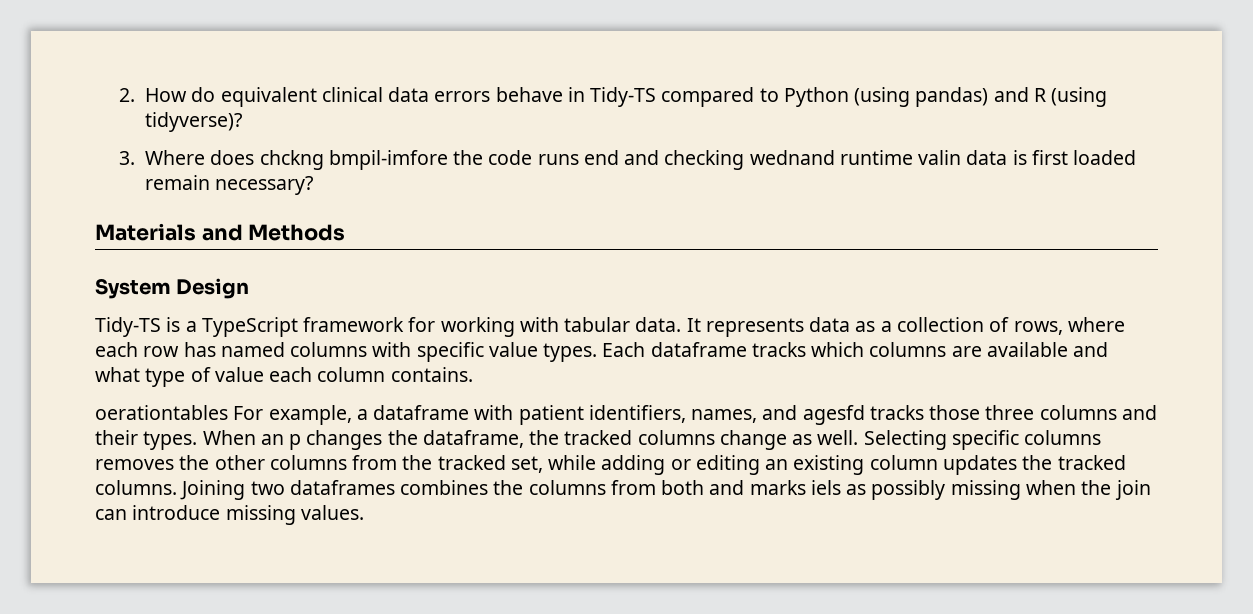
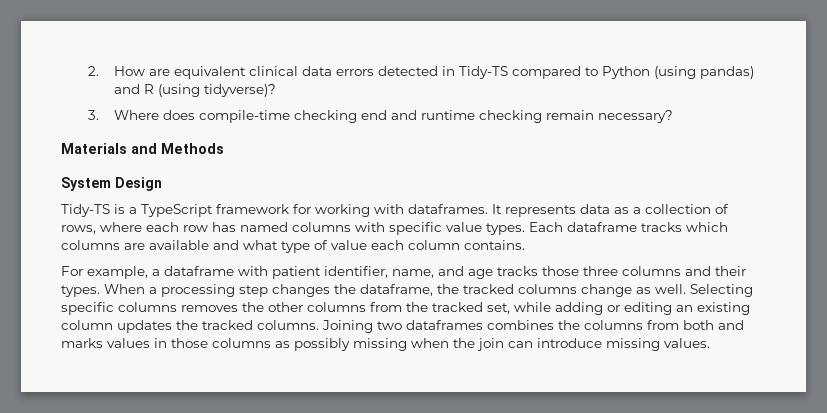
[191,87,216,102] do -> [149,69,171,76] are
[495,87,563,102] behave -> [378,66,439,76] detected
[259,150,1137,170] chckng bmpil-imfore the code runs end and checking wednand runtime valin data is first loaded -> [199,110,543,123] compile-time checking end and runtime checking
[564,317,682,332] tabular data. -> [408,204,488,214] dataframes.
[95,405,228,420] oerationtables -> (525, 245) none
[588,405,865,425] identifiers, names, and agesfd -> [324,266,493,279] identifier, name, and age
[260,434,302,450] an p -> [149,284,268,297] a processing step
[810,480,841,495] iels -> [107,338,271,348] values in those columns

